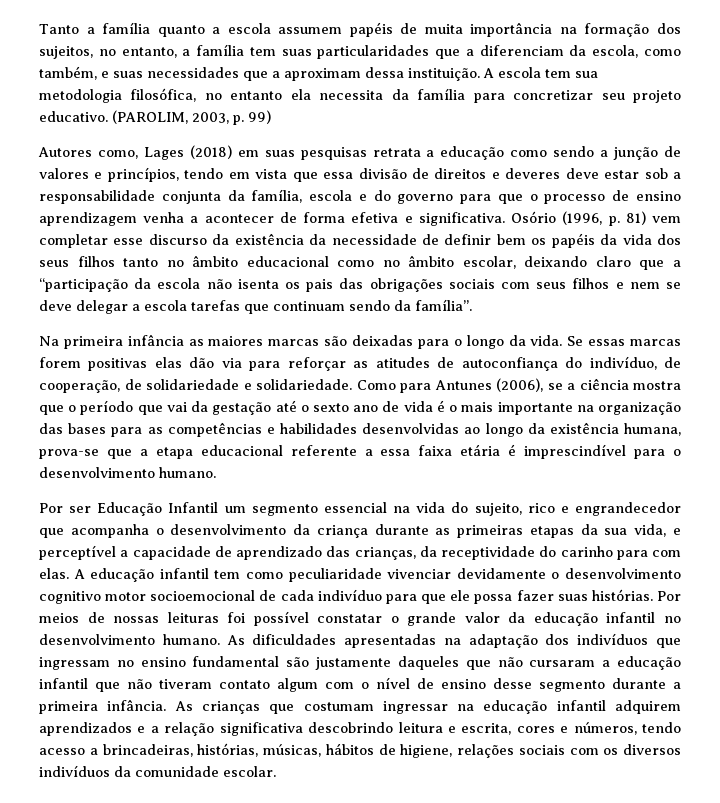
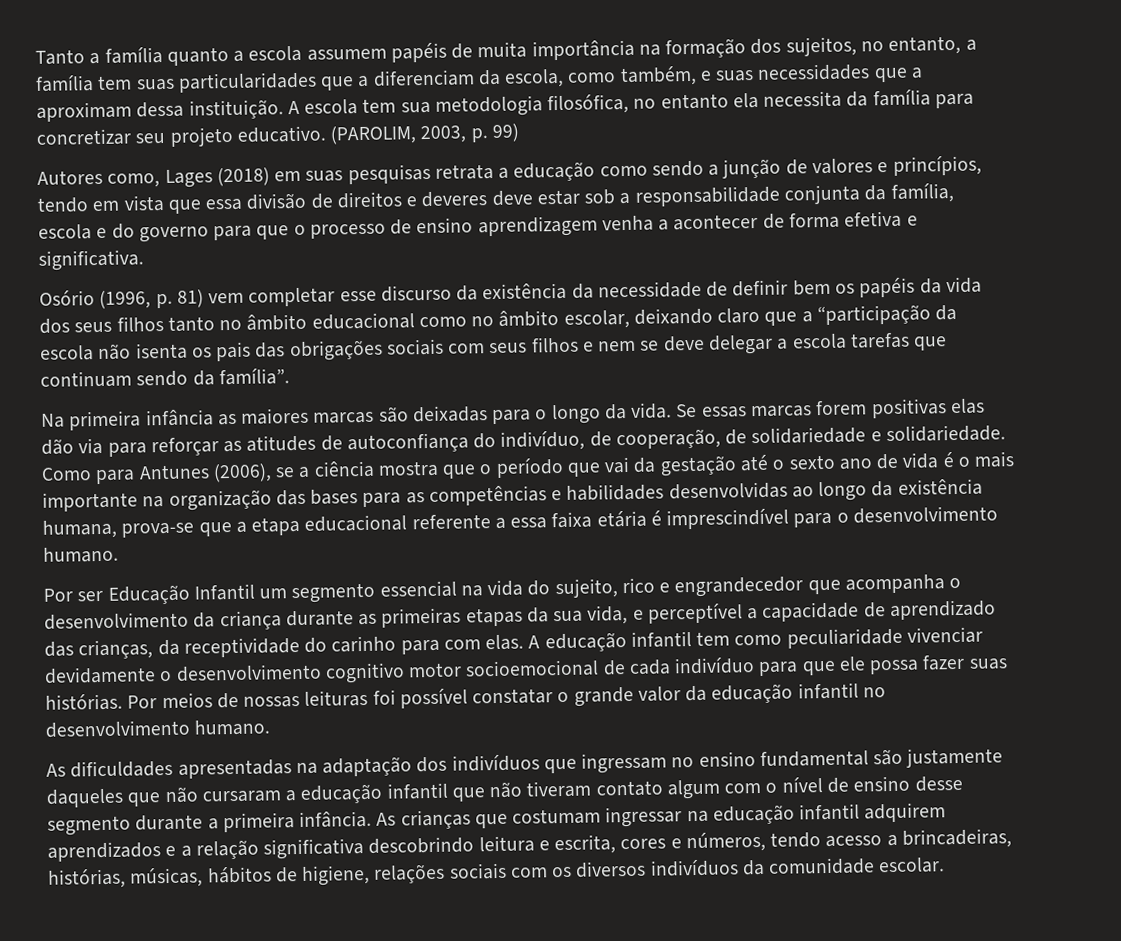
(505, 219) none -> (144, 260) //
(220, 639) none -> (271, 727) //

